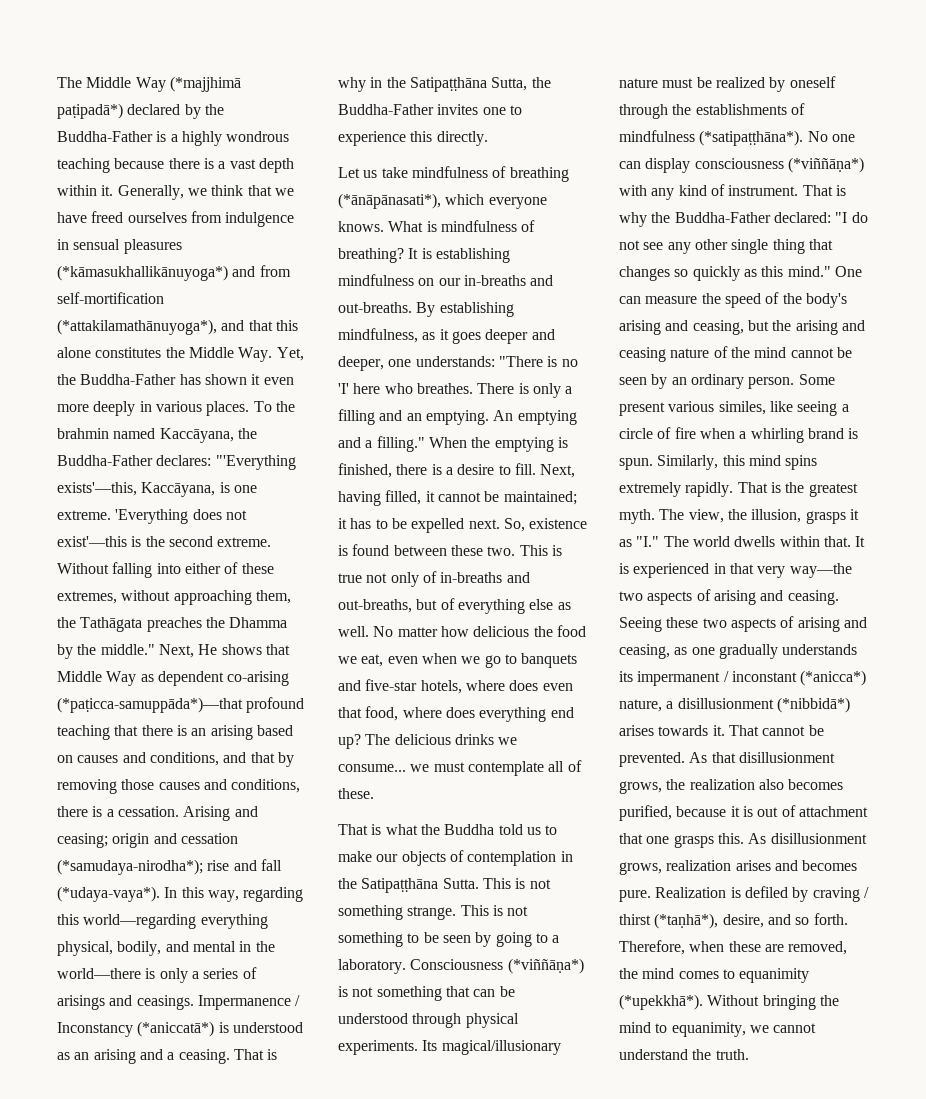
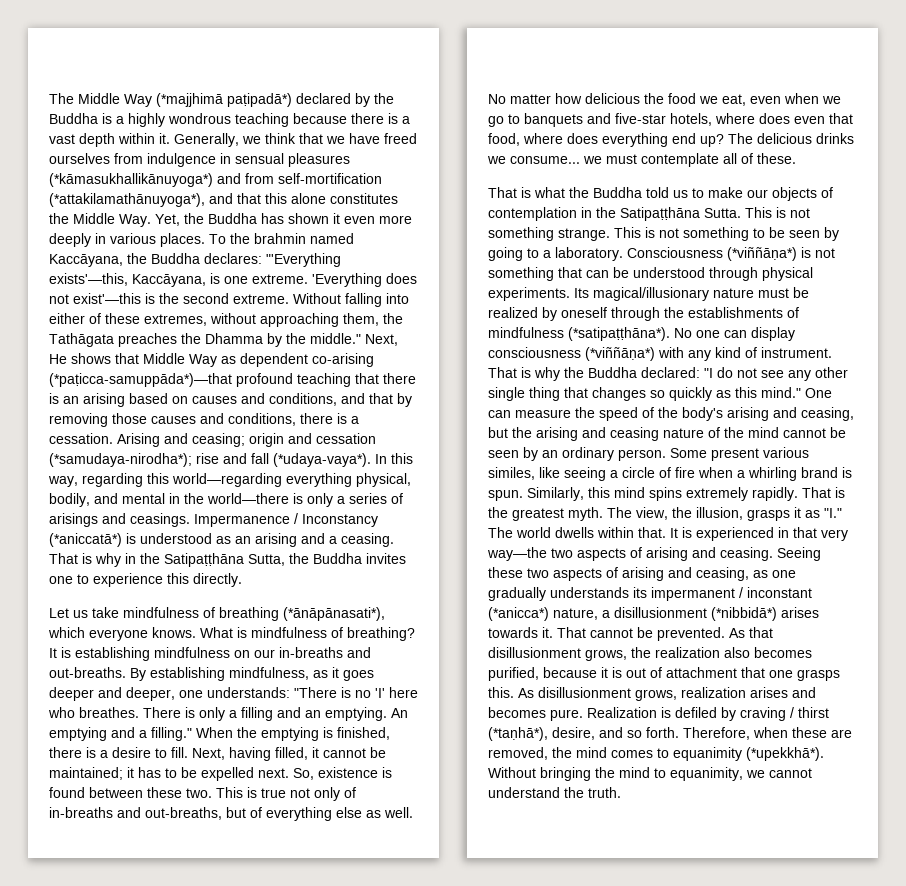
[57,131,153,142] Buddha-Father -> [49,113,98,124] Buddha
[80,374,177,385] Buddha-Father -> [208,213,257,224] Buddha
[57,455,153,466] Buddha-Father -> [151,253,200,264] Buddha
[338,104,434,115] Buddha-Father -> [313,553,362,564] Buddha
[674,212,771,223] Buddha-Father -> [588,367,637,378] Buddha

